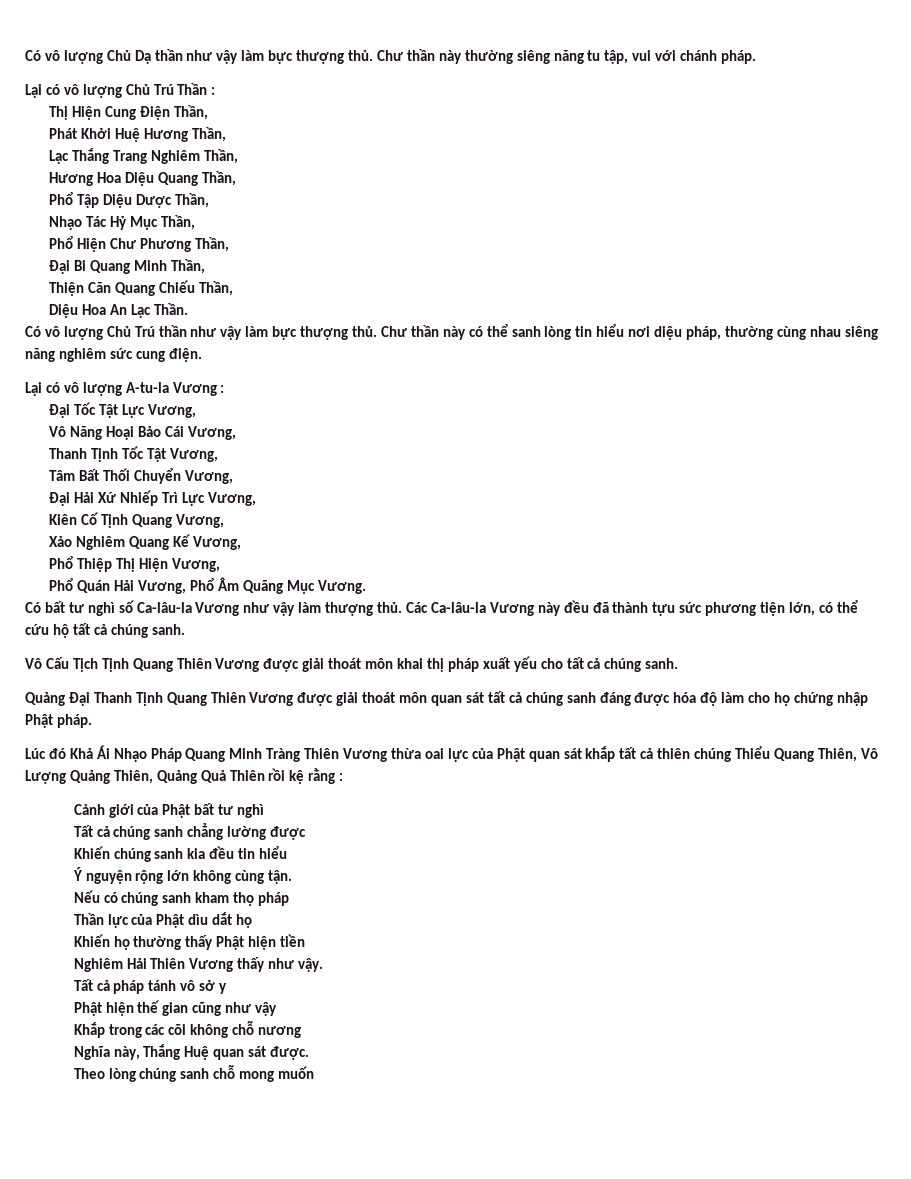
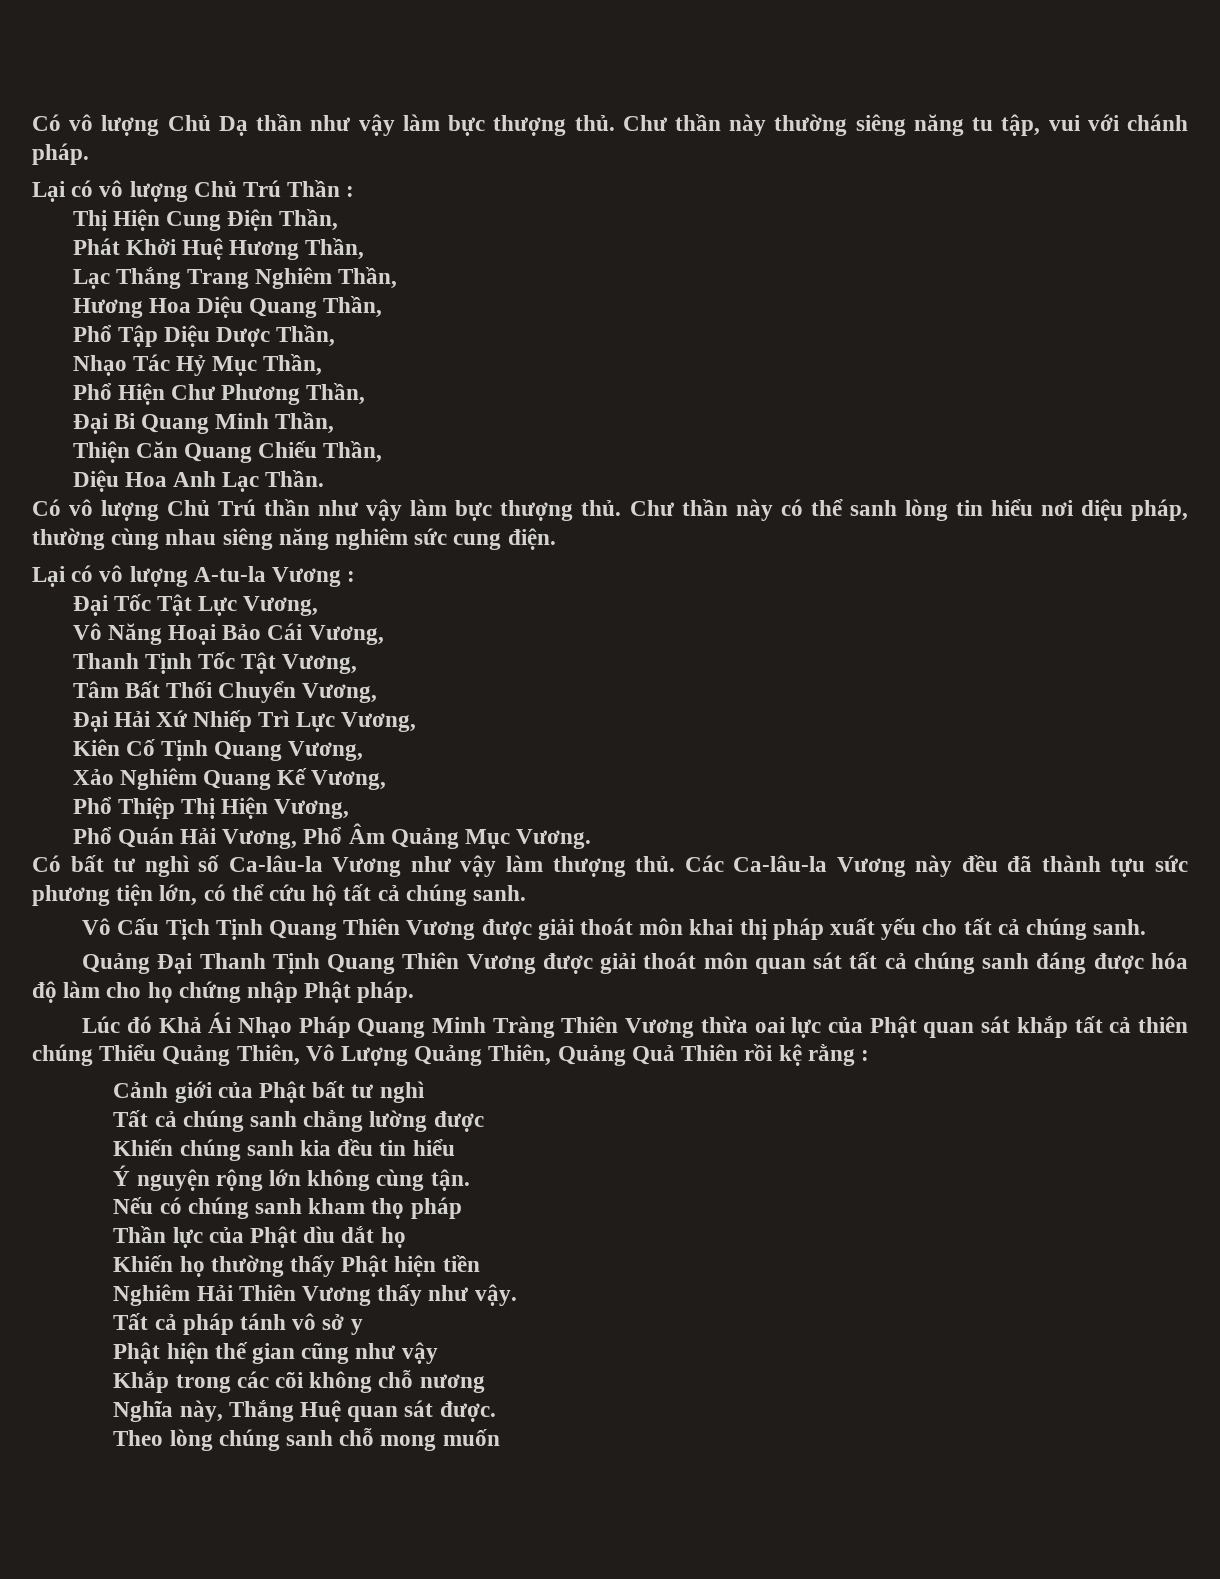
[110,304,128,315] An -> [173,471,217,487] Anh
[242,580,283,594] Quãng -> [390,828,459,849] Quảng
[773,748,814,762] Quang -> [162,1045,231,1066] Quảng

